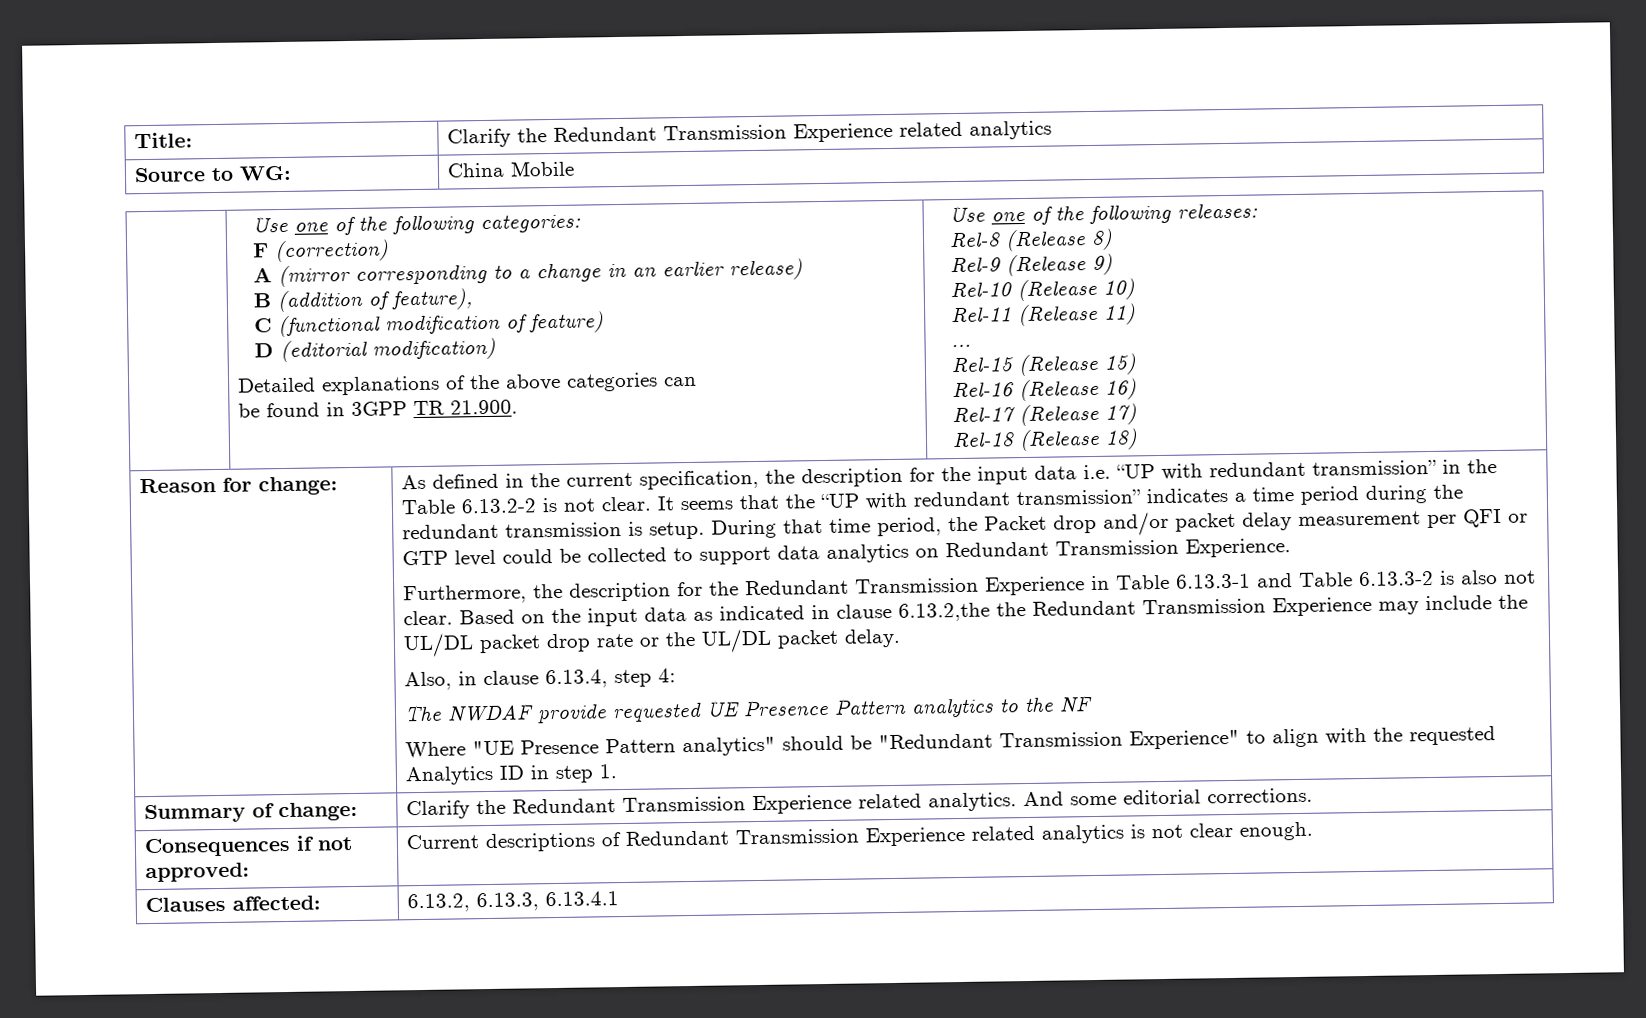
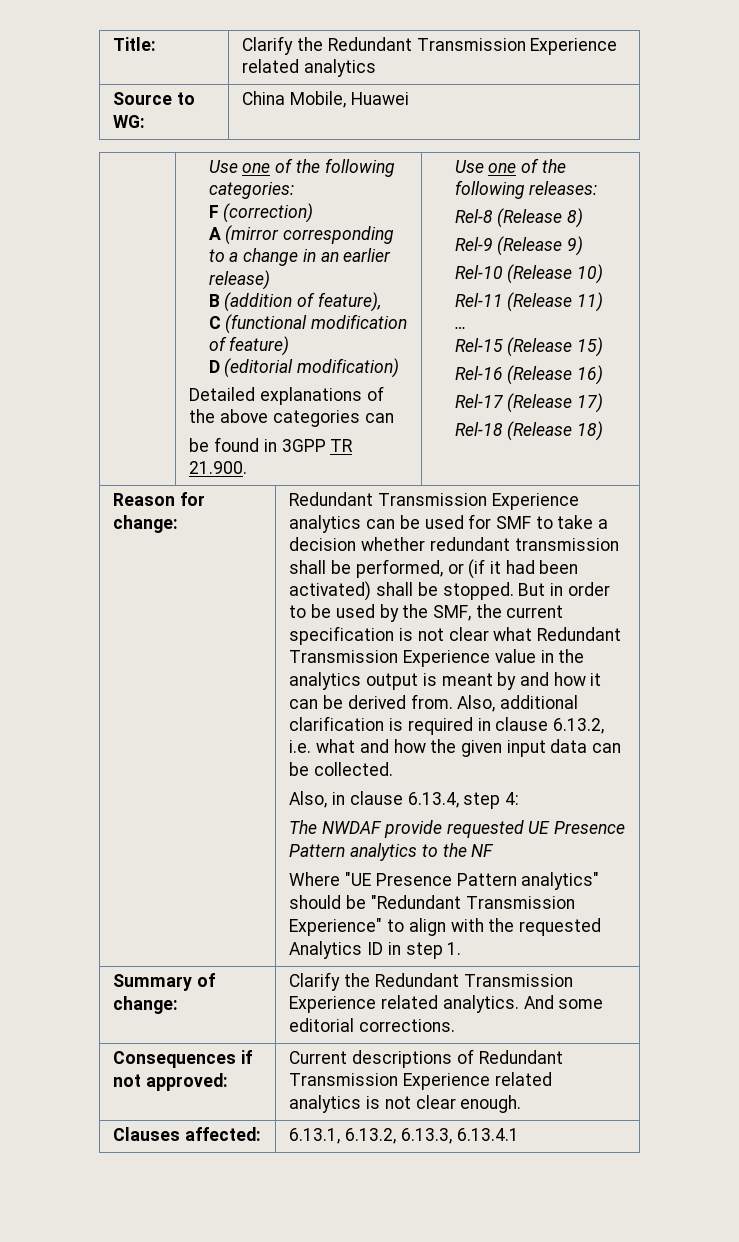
[510,160,576,177] Mobile -> [290,91,409,108] Mobile, Huawei
[401,458,1498,490] [401,484,1464,515] [402,508,1529,540] [402,538,1292,567] [403,569,1537,605] [403,594,1529,627] [403,628,902,658] As defined in the current specification, the description for the input data i.e. “UP with redundant transmission” in the Table 6.13.2-2 is not clear. It seems that the “UP with redundant transmission” indicates a time period during the redundant transmission is setup. During that time period, the Packet drop and/or packet delay measurement per QFI or GTP level could be collected to support data analytics on Redundant Transmission Experience. // Furthermore, the description for the Redundant Transmission Experience in Table 6.13.3-1 and Table 6.13.3-2 is also not clear. Based on the input data as indicated in clause 6.13.2,the the Redundant Transmission Experience may include the UL/DL packet drop rate or the UL/DL packet delay. -> [289,492,579,510] [289,514,609,533] [289,537,619,551] [289,559,579,579] [289,581,610,601] [289,604,564,622] [289,626,622,645] [289,649,585,667] [289,672,602,690] [289,694,579,712] [289,716,605,735] [289,739,622,757] [289,762,394,776] Redundant Transmission Experience analytics can be used for SMF to take a decision whether redundant transmission shall be performed, or (if it had been activated) shall be stopped. But in order to be used by the SMF, the current specification is not clear what Redundant Transmission Experience value in the analytics output is meant by and how it can be derived from. Also, additional clarification is required in clause 6.13.2, i.e. what and how the given input data can be collected.
(322, 903) none -> [289,1128,341,1144] 6.13.1,

